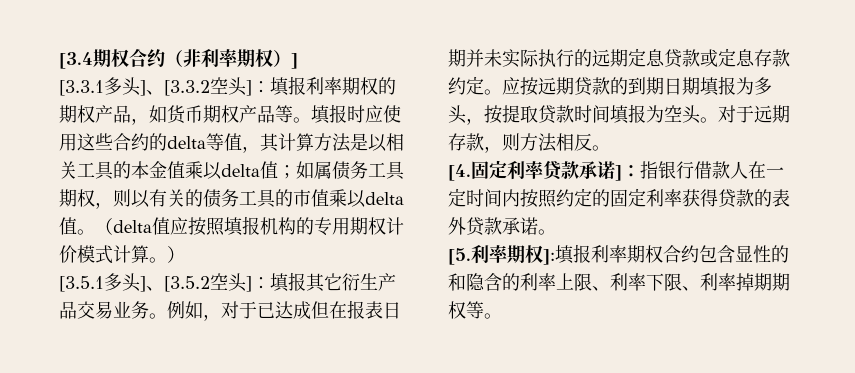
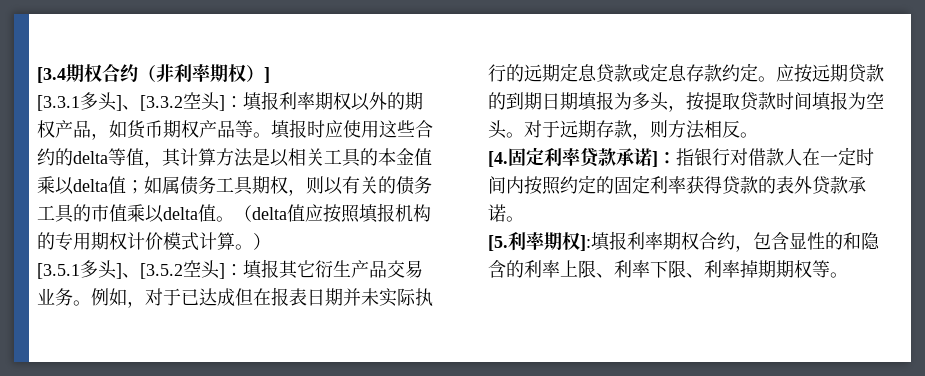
(378, 86) none -> [351,92,387,111] 以外
(694, 170) none -> [730,148,748,166] 对
(699, 254) none -> [735,245,753,252] ，

